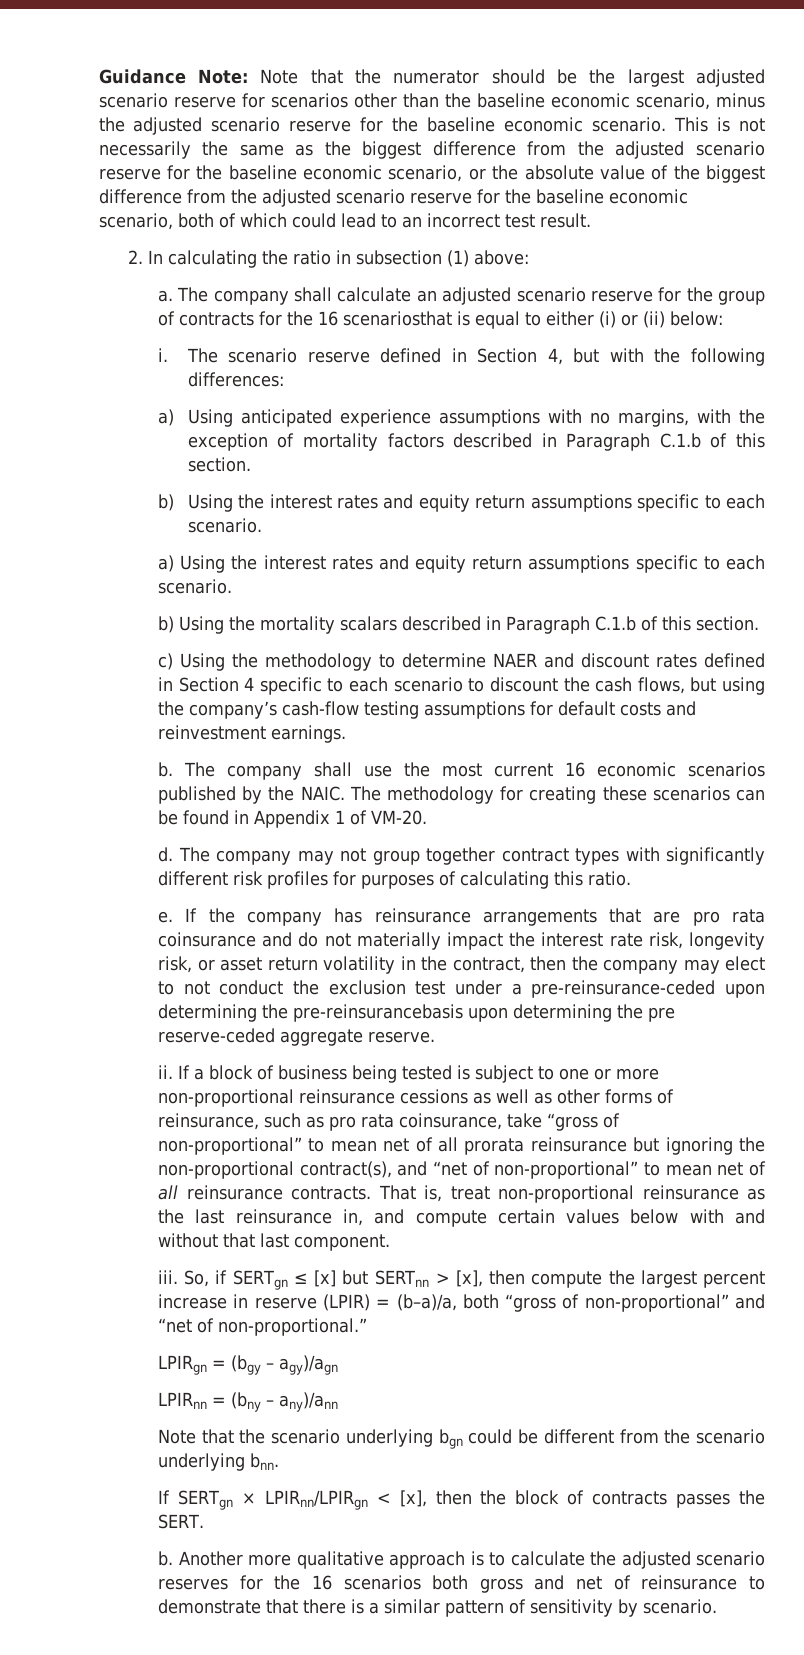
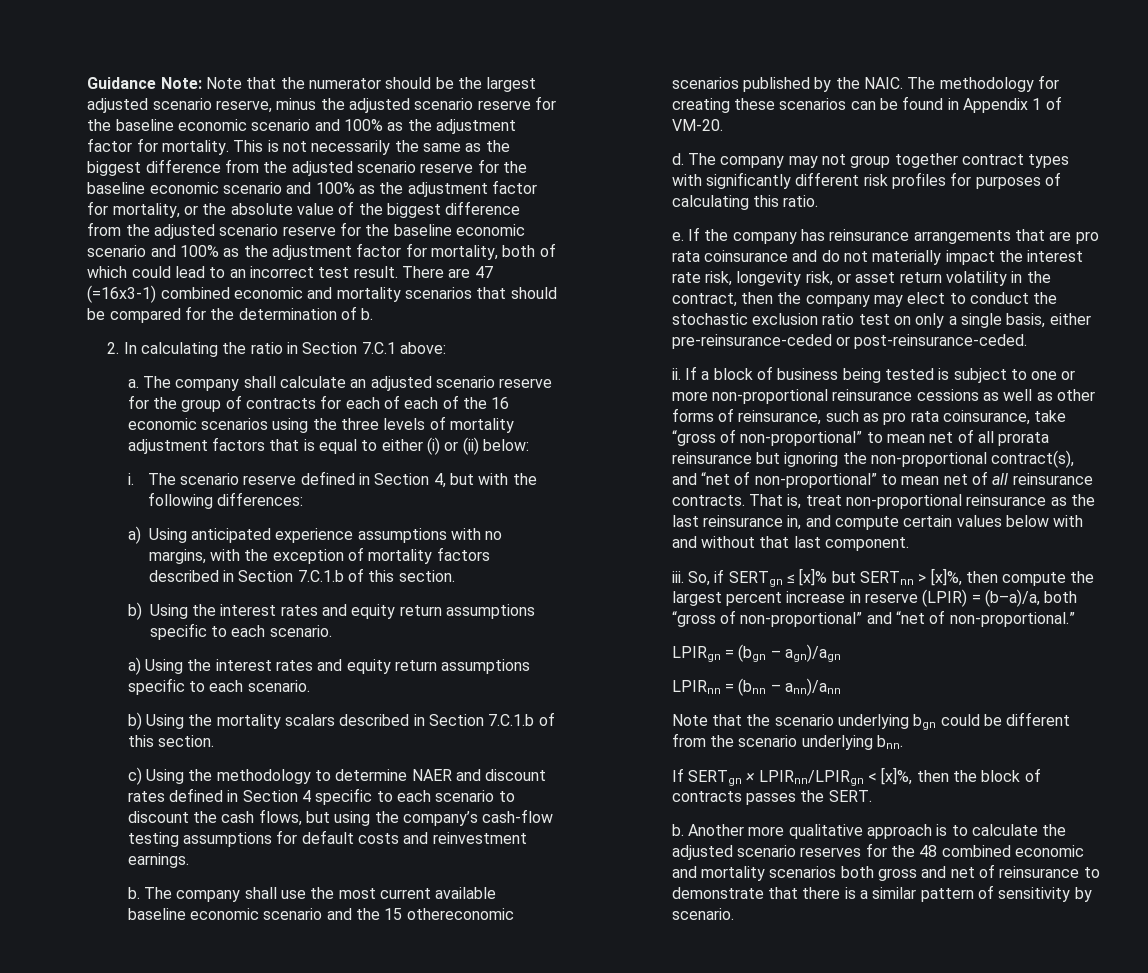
[173,93,710,110] reserve for scenarios other than the baseline economic scenario, -> [215,100,272,113] reserve,
[592,117,667,132] scenario. -> [251,119,516,134] [87,138,229,155] scenario and 100% as the adjustment factor for mortality.
[388,165,463,182] scenario, -> [222,180,537,197] [87,201,180,218] scenario and 100% as the adjustment factor for mortality,
[98,213,173,230] scenario, -> [87,243,498,260] scenario and 100% as the adjustment factor for mortality,
(591, 220) none -> [401,266,493,278] [87,285,557,303] [87,306,374,323] There are 47 (=16x3-1) combined economic and mortality scenarios that should be compared for the determination of b.
[356,250,470,267] subsection (1) -> [302,342,396,354] Section 7.C.1
[287,311,453,326] the 16 scenariosthat -> [345,395,510,409] [127,416,514,433] [127,437,300,454] each of each of the 16 economic scenarios using the three levels of mortality adjustment factors that
[566,433,701,451] Paragraph C.1.b -> [238,570,344,582] Section 7.C.1.b
[506,616,636,634] Paragraph C.1.b -> [428,714,535,726] Section 7.C.1.b
[565,762,677,777] 16 economic -> [435,887,497,899] [127,908,514,920] available baseline economic scenario and the 15 othereconomic
[183,981,210,995] not -> (966, 298) none
[328,980,765,998] [158,1004,676,1022] [158,1028,436,1046] exclusion test under a pre-reinsurance-ceded upon determining the pre-reinsurancebasis upon determining the pre reserve-ceded aggregate reserve. -> [671,313,1091,328] [671,334,1028,349] stochastic exclusion ratio test on only a single basis, either pre-reinsurance-ceded or post-reinsurance-ceded.
[314,1270,337,1287] [x] -> [799,568,828,586] [x]%
[455,1270,483,1287] [x], -> [930,568,962,586] [x]%,
[231,1355,339,1375] (bgy – agy)/agn -> [738,644,841,662] (bgn – agn)/agn
[231,1392,339,1412] (bny – any)/ann -> [738,678,841,696] (bnn – ann)/ann
[399,1490,427,1507] [x], -> [881,767,913,785] [x]%,
[311,1575,332,1590] 16 -> [919,845,1084,857] [671,866,765,881] 48 combined economic and mortality

